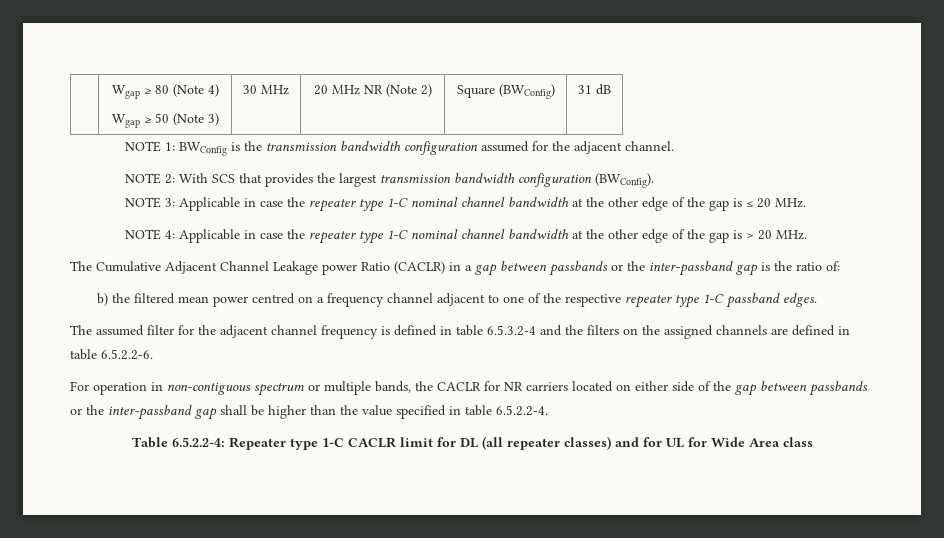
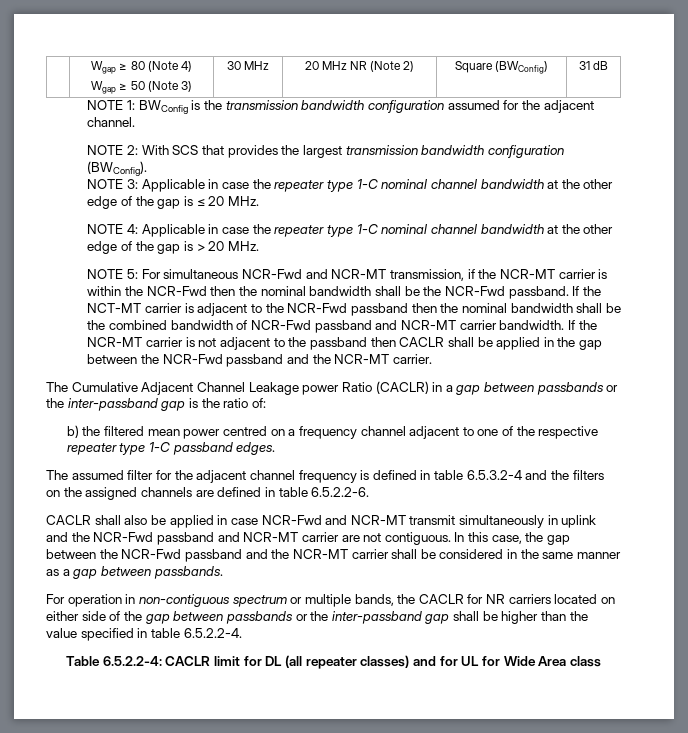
(807, 235) none -> [87,269,608,281] [87,286,601,299] [87,303,621,316] [87,320,597,333] [87,337,603,350] [87,354,432,367] // NOTE 5: For simultaneous NCR-Fwd and NCR-MT transmission, if the NCR-MT carrier is within the NCR-Fwd then the nominal bandwidth shall be the NCR-Fwd passband. If the NCT-MT carrier is adjacent to the NCR-Fwd passband then the nominal bandwidth shall be the combined bandwidth of NCR-Fwd passband and NCR-MT carrier bandwidth. If the NCR-MT carrier is not adjacent to the passband then CACLR shall be applied in the gap between the NCR-Fwd passband and the NCR-MT carrier.
(153, 354) none -> [46,515,597,528] [46,532,571,545] [46,549,622,562] [46,566,223,579] // CACLR shall also be applied in case NCR-Fwd and NCR-MT transmit simultaneously in uplink and the NCR-Fwd passband and NCR-MT carrier are not contiguous. In this case, the gap between the NCR-Fwd passband and the NCR-MT carrier shall be considered in the same manner as a gap between passbands.
[228,437,344,450] Repeater type 1-C -> (162, 661) none

